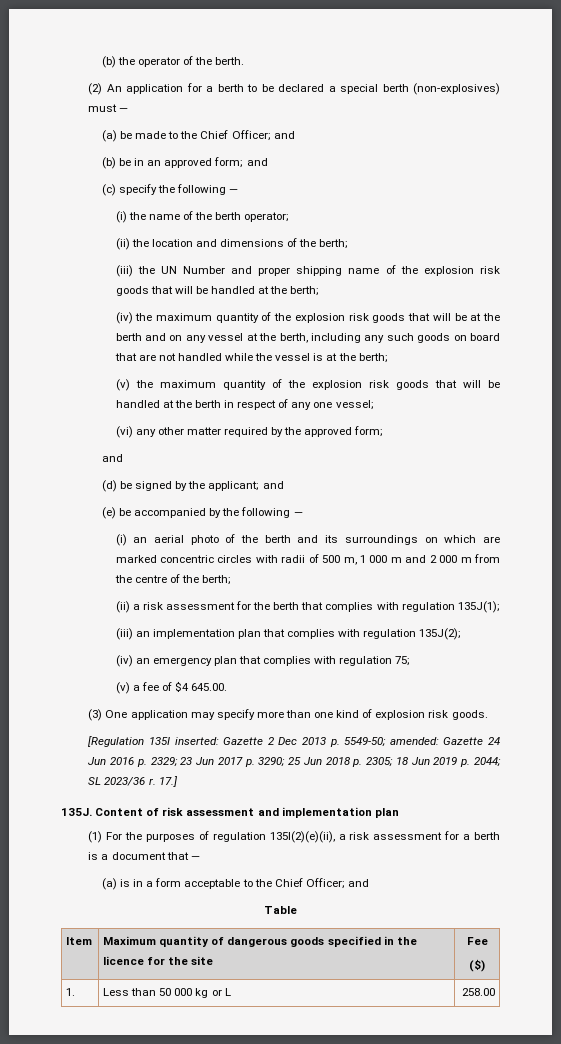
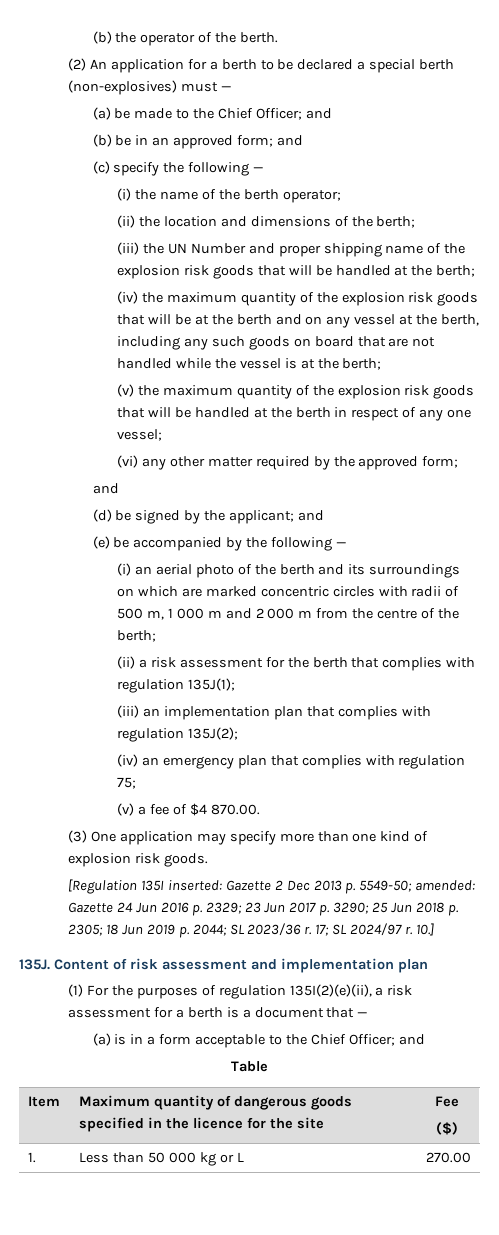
[191,683,228,691] 645.00. -> [210,804,260,815] 870.00.
[158,776,178,787] 17.] -> [315,923,434,936] 17; SL 2024/97 r. 10.]
[461,988,495,996] 258.00 -> [425,1152,471,1163] 270.00

